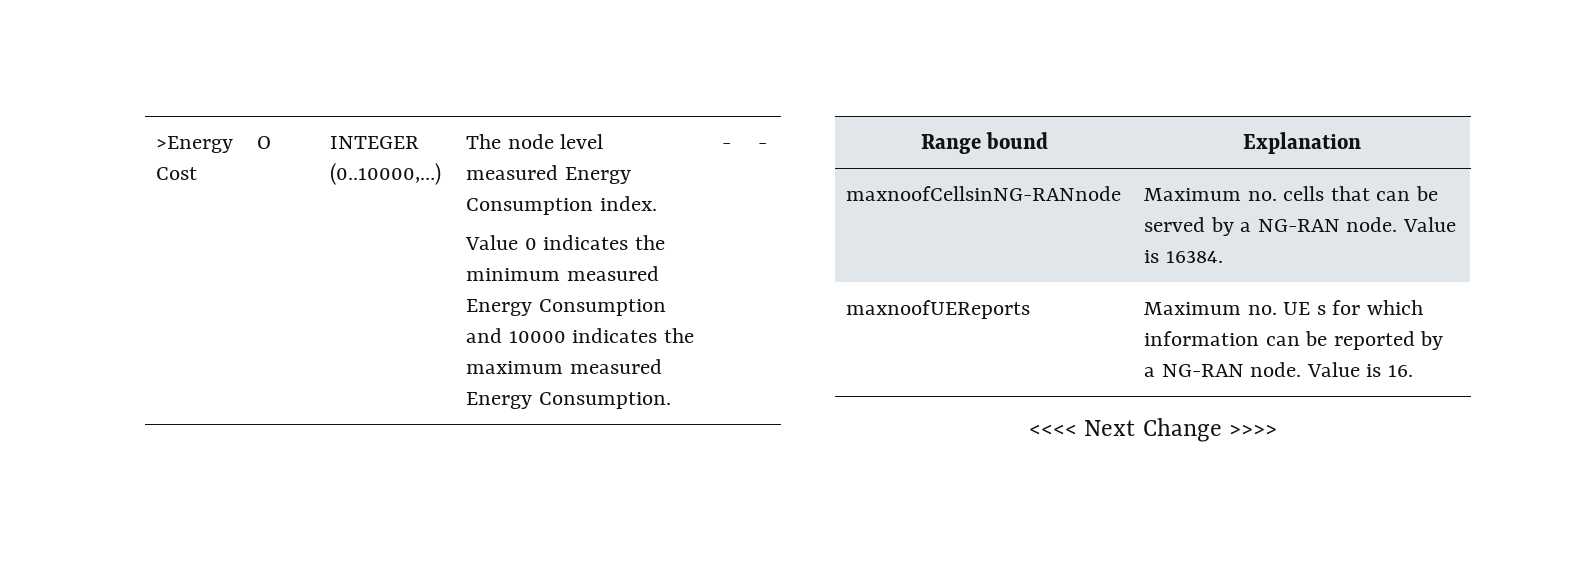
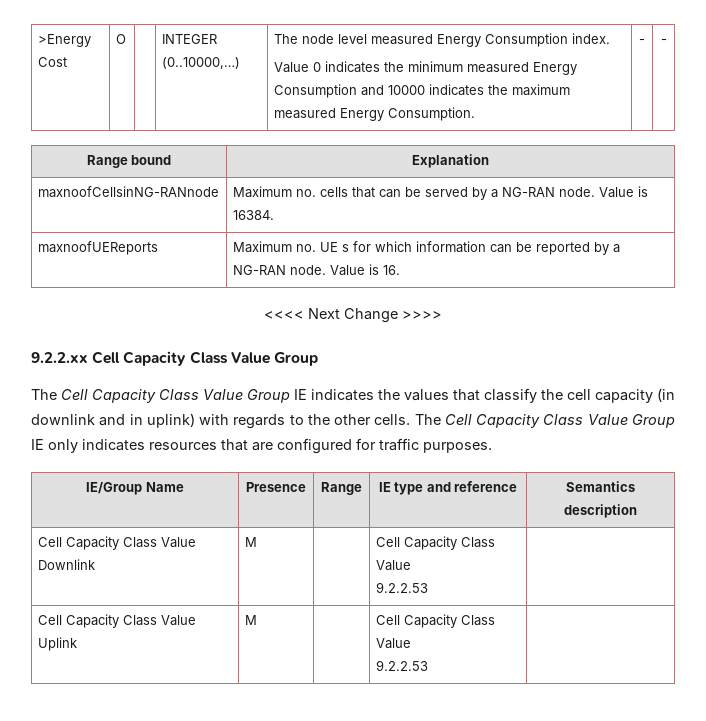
(1277, 430) none -> [31,351,318,366] [31,388,675,403] [31,413,675,429] [31,438,492,454] [86,482,184,495] [246,482,306,492] [321,482,362,495] [378,481,518,495] [566,481,635,492] [564,504,637,518] [37,536,196,550] [37,559,95,570] [244,537,257,547] [375,536,495,550] [375,560,411,571] [375,582,428,593] [37,614,196,628] [37,637,77,651] [244,615,257,625] [375,614,495,628] [375,638,411,649] [375,660,428,671] // 9.2.2.xx Cell Capacity Class Value Group // The Cell Capacity Class Value Group IE indicates the values that classify the cell capacity (in downlink and in uplink) with regards to the other cells. The Cell Capacity Class Value Group IE only indicates resources that are configured for traffic purposes. // IE/Group Name | Presence | Range | IE type and reference | Semantics description // Cell Capacity Class Value Downlink | M | | Cell Capacity Class Value // 9.2.2.53 | // Cell Capacity Class Value Uplink | M | | Cell Capacity Class Value // 9.2.2.53 |

